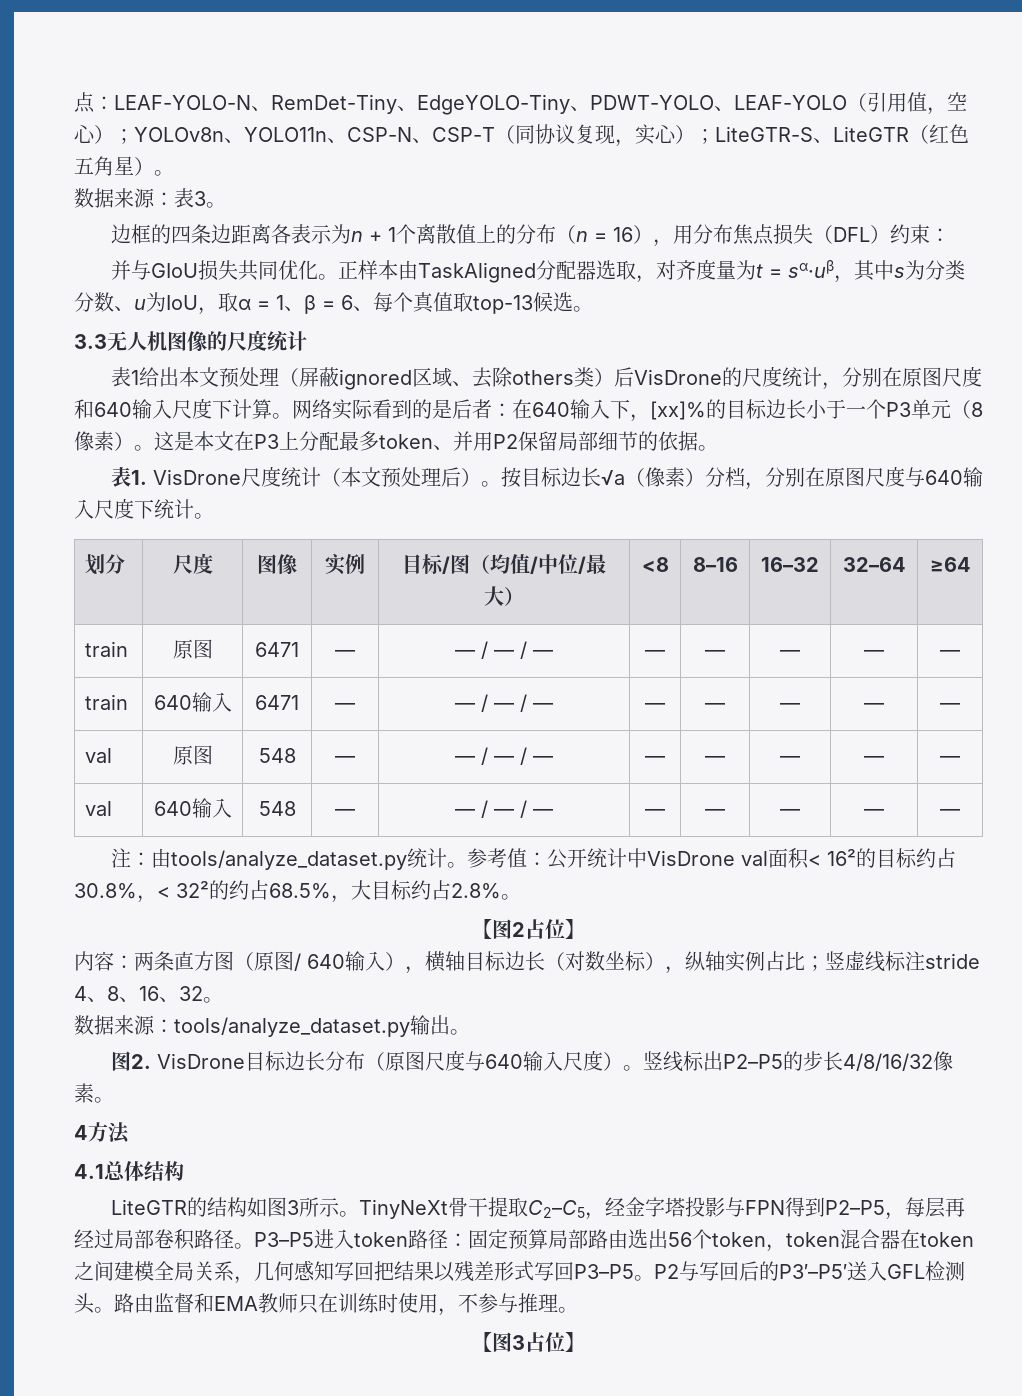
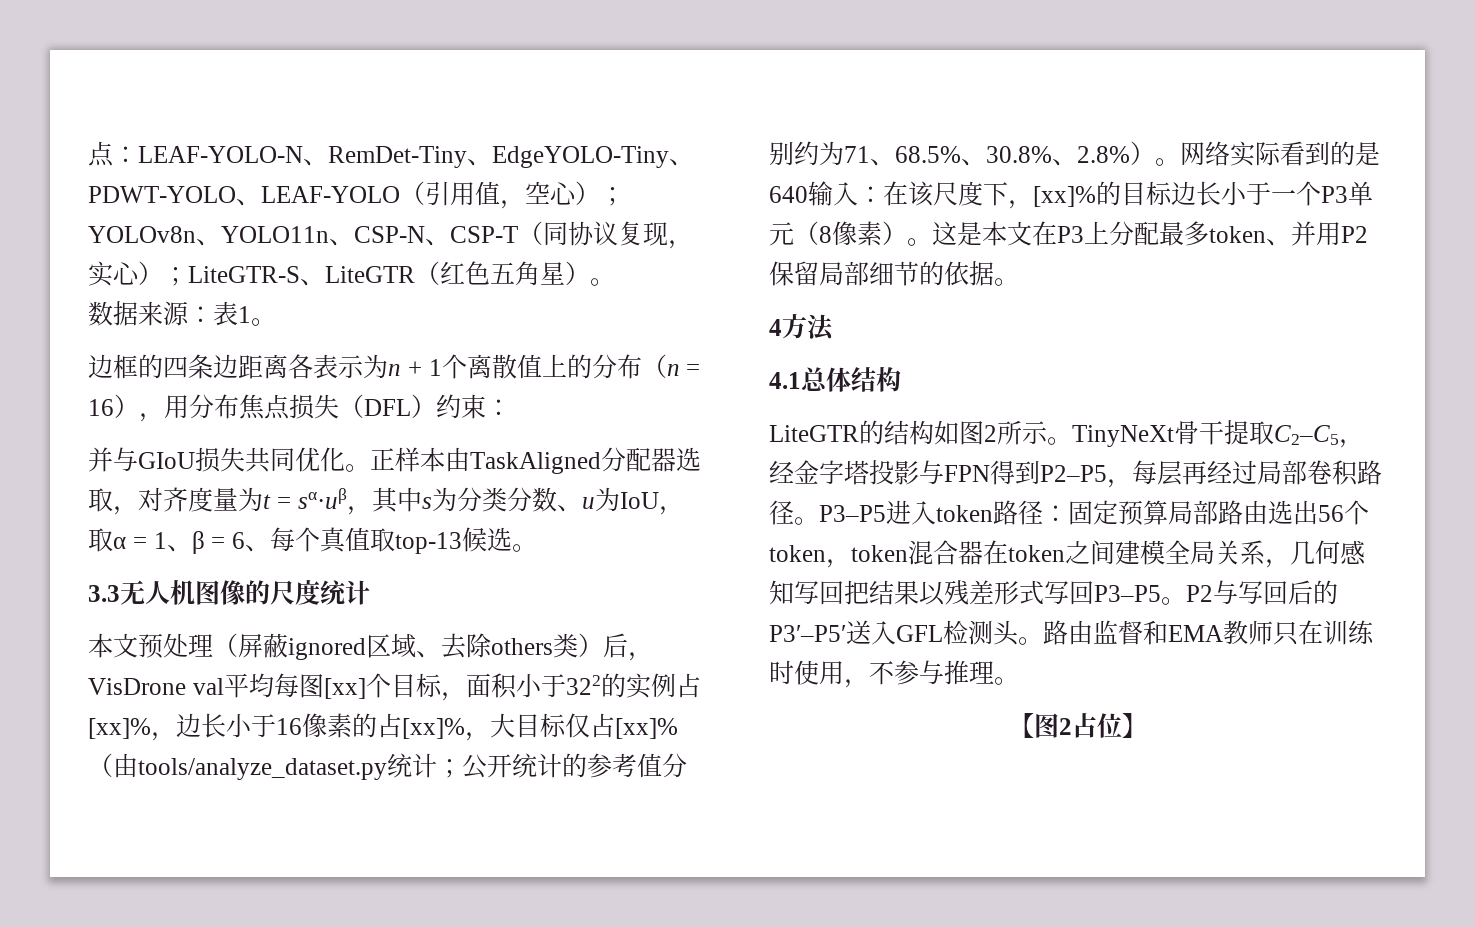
[194,191,206,206] 3 -> [238,306,251,323] 1
[110,367,179,387] 表1给出 -> (370, 592) none
[633,366,982,390] [74,398,272,419] VisDrone的尺度统计，分别在原图尺度和640输入尺度下计算 -> [628,652,653,661] [88,673,701,701] [88,713,678,741] [88,753,687,780] [769,141,1155,166] ，VisDrone val平均每图[xx]个目标，面积小于322的实例占[xx]%，边长小于16像素的占[xx]%，大目标仅占[xx]%（由tools/analyze_dataset.py统计；公开统计的参考值分别约为71、68.5%、30.8%、2.8%）
[452,399,610,419] 后者：在640输入 -> [769,181,983,207] 640输入：在该尺度
[110,466,983,490] [74,498,214,519] [85,554,126,575] [172,553,213,574] [257,554,297,575] [325,553,365,575] [402,554,606,575] [484,586,524,606] [641,557,669,572] [692,557,738,572] [761,557,819,572] [842,557,906,572] [929,557,971,572] [85,641,129,657] [172,639,213,659] [255,642,299,657] [335,650,355,657] [455,641,553,659] [645,650,665,657] [705,650,725,657] [780,650,800,657] [864,650,884,657] [940,650,960,657] [85,694,129,710] [153,692,232,712] [255,695,299,710] [335,703,355,710] [455,694,553,712] [645,703,665,710] [705,703,725,710] [780,703,800,710] [864,703,884,710] [940,703,960,710] [85,748,113,763] [172,745,213,765] [258,748,296,763] [335,756,355,763] [455,747,553,765] [645,756,665,763] [705,756,725,763] [780,756,800,763] [864,756,884,763] [940,756,960,763] [85,801,113,816] [153,798,232,818] [258,801,296,816] [335,809,355,816] [455,800,553,818] [645,809,665,816] [705,809,725,816] [780,809,800,816] [864,809,884,816] [940,809,960,816] [110,848,956,870] [74,880,521,903] [472,919,585,939] [74,951,980,974] [74,986,223,1003] [74,1015,470,1037] [110,1050,953,1072] [74,1083,114,1103] // 表1. VisDrone尺度统计（本文预处理后）。按目标边长√a（像素）分档，分别在原图尺度与640输入尺度下统计。 // 划分 | 尺度 | 图像 | 实例 | 目标/图（均值/中位/最大） | <8 | 8–16 | 16–32 | 32–64 | ≥64 // train | 原图 | 6471 | — | — / — / — | — | — | — | — | — // train | 640输入 | 6471 | — | — / — / — | — | — | — | — | — // val | 原图 | 548 | — | — / — / — | — | — | — | — | — // val | 640输入 | 548 | — | — / — / — | — | — | — | — | — // 注：由tools/analyze_dataset.py统计。参考值：公开统计中VisDrone val面积< 16²的目标约占30.8%，< 32²的约占68.5%，大目标约占2.8%。 // 【图2占位】 // 内容：两条直方图（原图/ 640输入），横轴目标边长（对数坐标），纵轴实例占比；竖虚线标注stride 4、8、16、32。 // 数据来源：tools/analyze_dataset.py输出。 // 图2. VisDrone目标边长分布（原图尺度与640输入尺度）。竖线标出P2–P5的步长4/8/16/32像素。 -> (1019, 282) none
[286,1200,299,1215] 3 -> [984,425,997,442] 2
[512,1335,525,1350] 3 -> [1059,718,1072,735] 2

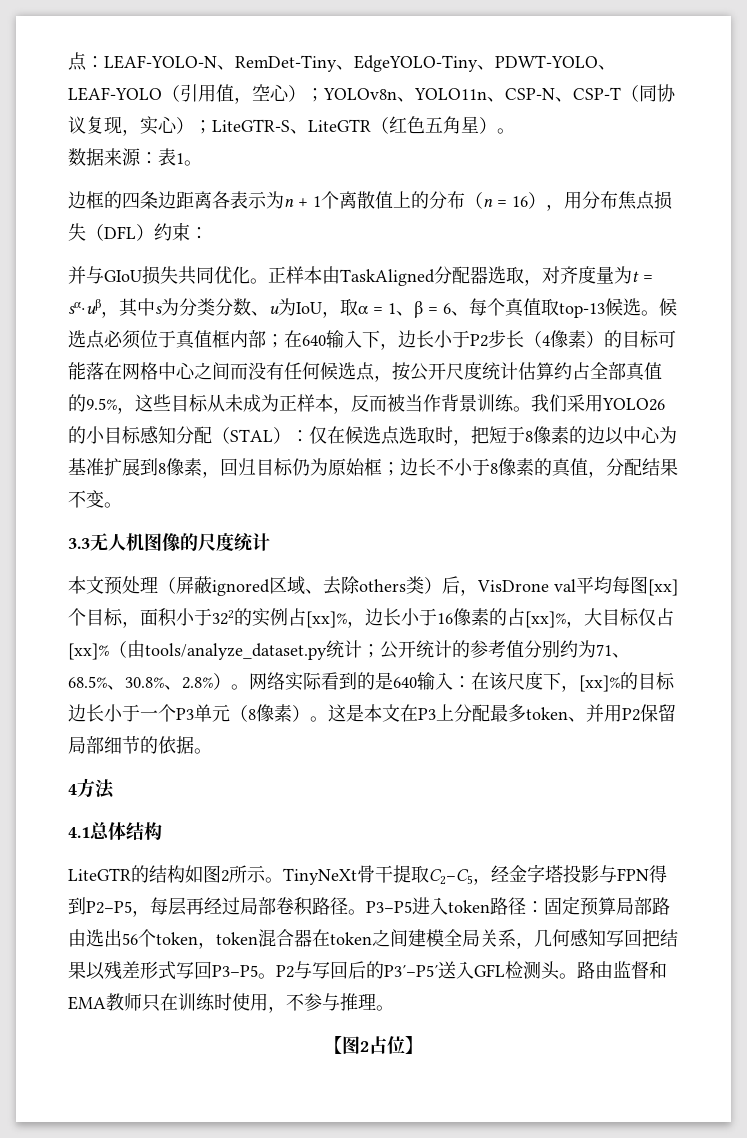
(537, 548) none -> [659,298,677,316] [68,330,676,350] [68,362,662,382] [68,394,665,414] [68,426,677,446] [68,458,678,478] [68,490,122,508] 候选点必须位于真值框内部；在640输入下，边长小于P2步长（4像素）的目标可能落在网格中心之间而没有任何候选点，按公开尺度统计估算约占全部真值的9.5%，这些目标从未成为正样本，反而被当作背景训练。我们采用YOLO26的小目标感知分配（STAL）：仅在候选点选取时，把短于8像素的边以中心为基准扩展到8像素，回归目标仍为原始框；边长不小于8像素的真值，分配结果不变。

